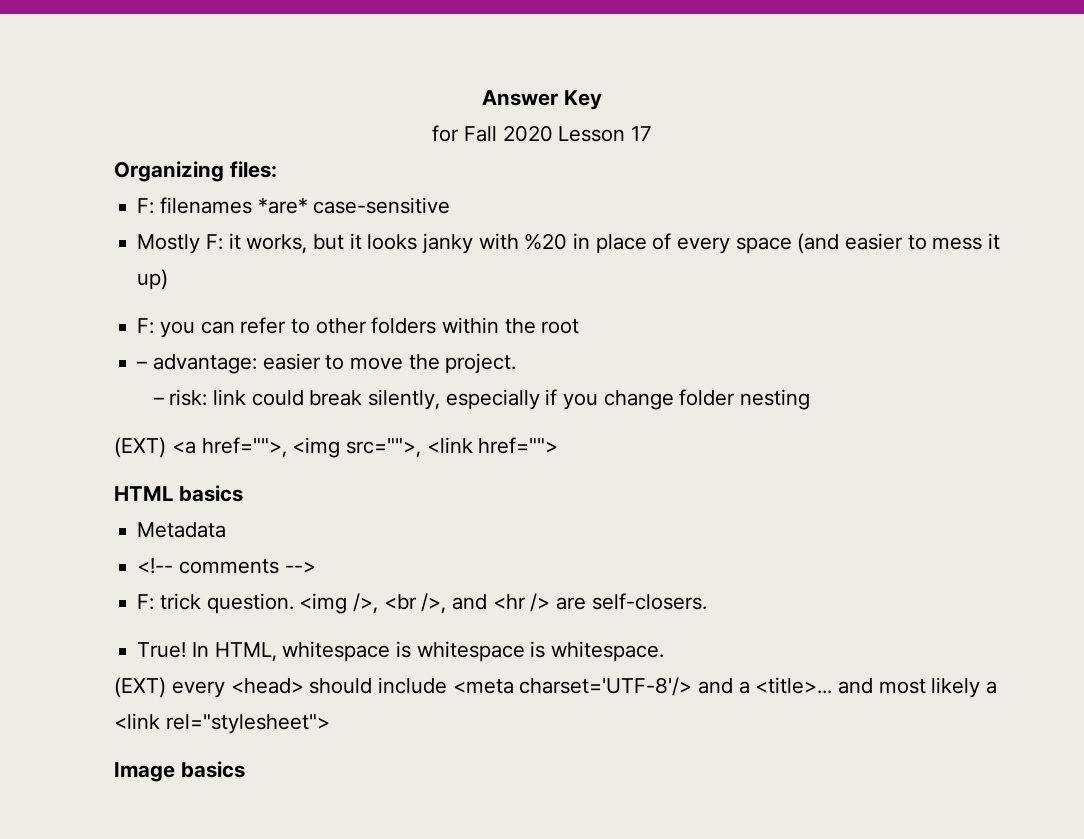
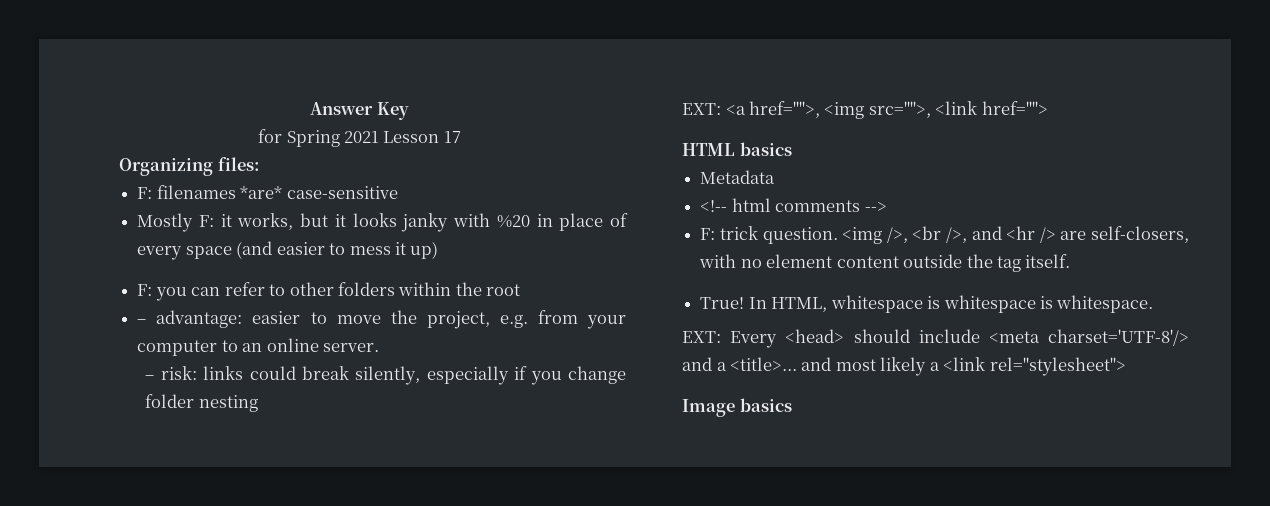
[463,125,553,142] Fall 2020 -> [286,130,379,147] Spring 2021
[445,353,517,374] project. -> [426,310,626,329] [137,338,380,356] project, e.g. from your computer to an online server.
[212,389,246,405] link -> [203,366,244,380] links
[114,437,167,458] (EXT) -> [682,103,722,115] EXT:
(174, 566) none -> [731,198,771,212] html
[591,593,707,610] self-closers. -> [1091,226,1189,243] [699,254,1071,272] self-closers, with no element content outside the tag itself.
[114,677,225,698] (EXT) every -> [682,331,778,348] EXT: Every

